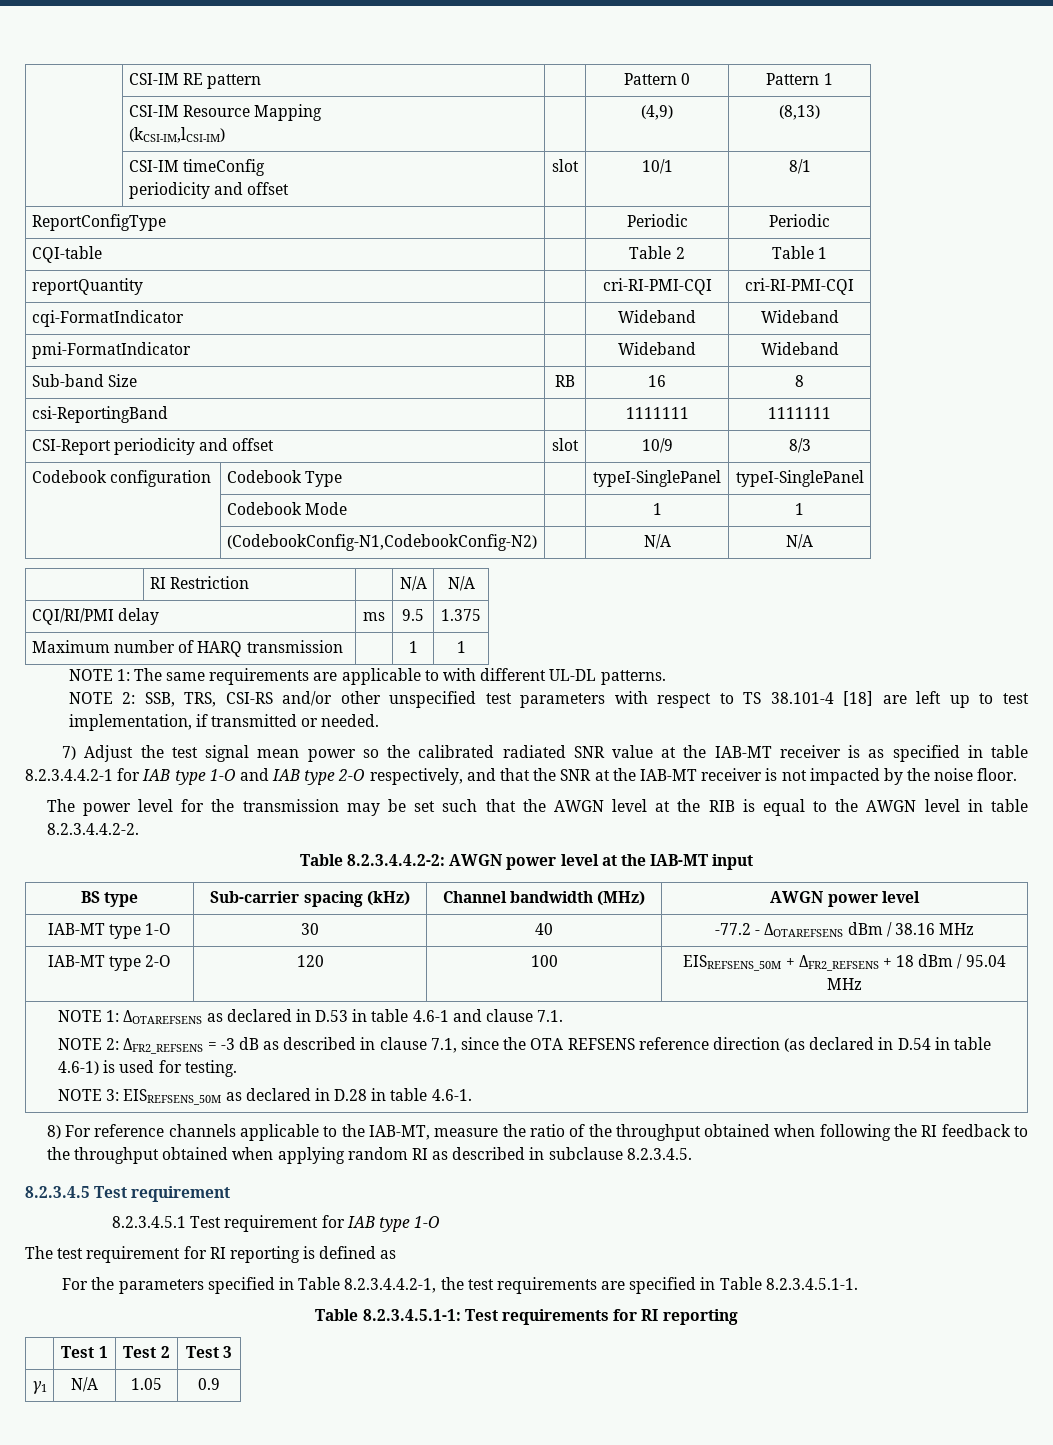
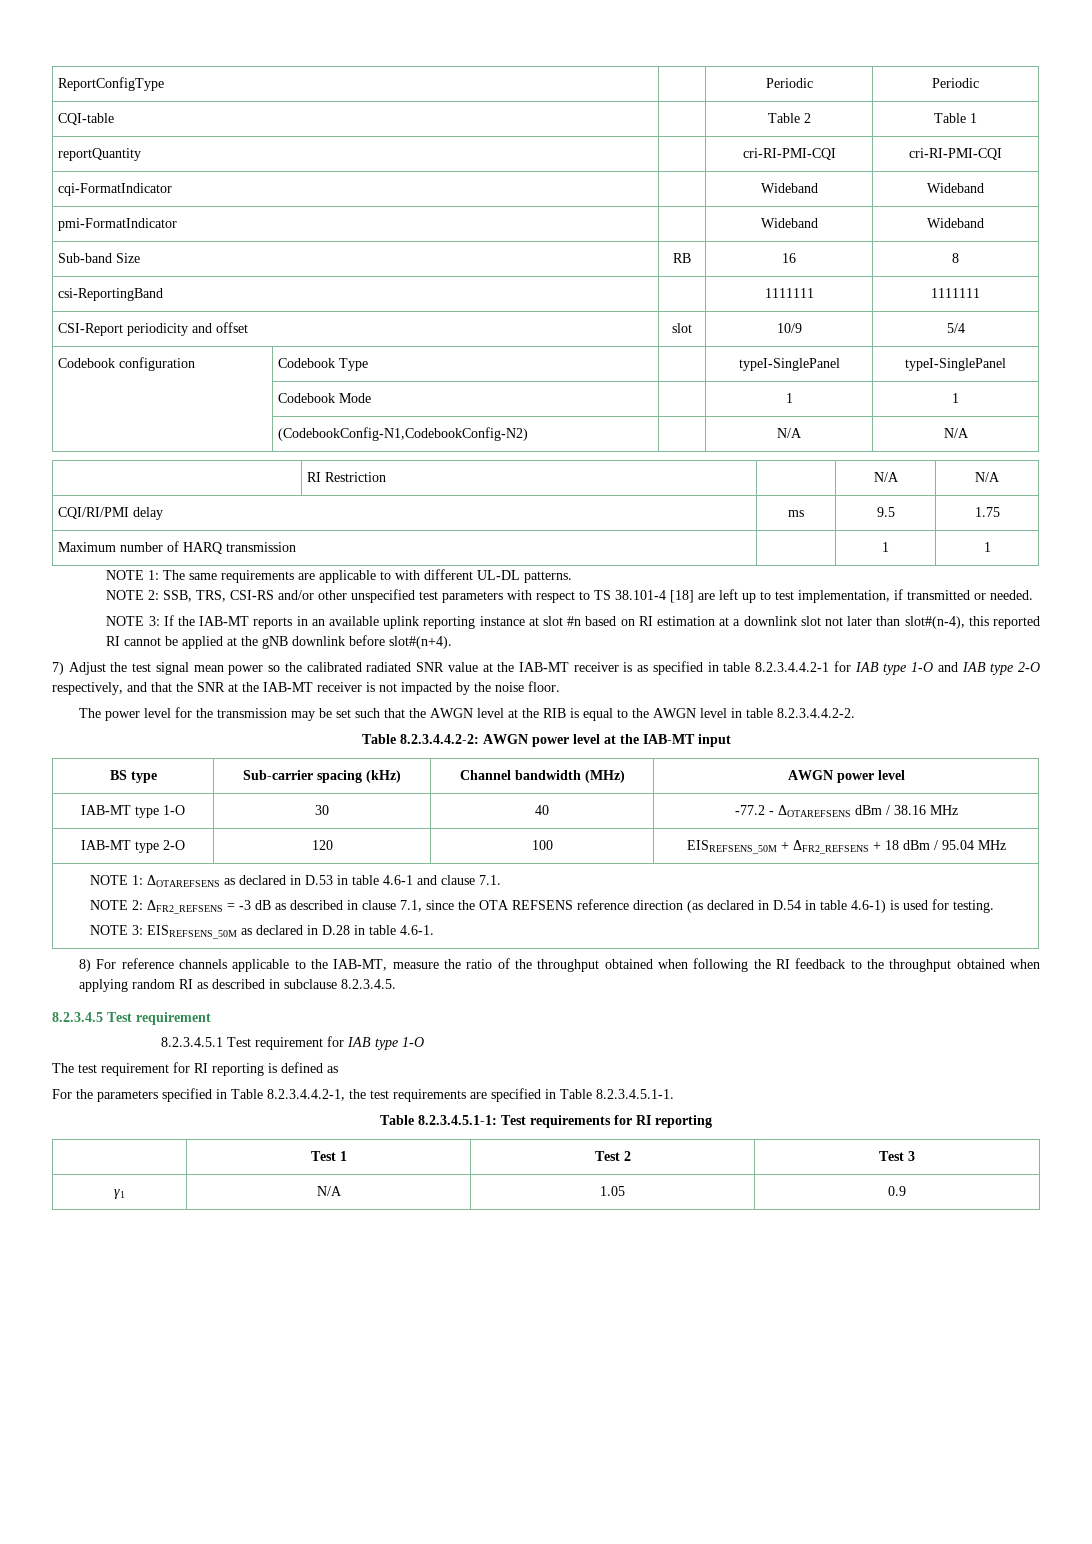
[128,73,262,89] [623,73,691,85] [766,73,833,85] [128,104,323,121] [128,127,225,143] [641,105,674,120] [779,105,821,120] [128,159,266,176] [128,182,290,199] [552,159,579,172] [641,159,673,174] [788,159,811,174] | CSI-IM RE pattern | | Pattern 0 | Pattern 1 // | CSI-IM Resource Mapping // (kCSI-IM,lCSI-IM) | | (4,9) | (8,13) // | CSI-IM timeConfig // periodicity and offset | slot | 10/1 | 8/1 // -> (57, 84) none
[788,438,811,453] 8/3 -> [946,323,965,333] 5/4
[441,609,481,621] 1.375 -> [974,507,1000,517] 1.75
(380, 720) none -> [106,615,1041,629] [106,635,453,649] // NOTE 3: If the IAB-MT reports in an available uplink reporting instance at slot #n based on RI estimation at a downlink slot not later than slot#(n-4), this reported RI cannot be applied at the gNB downlink before slot#(n+4).

